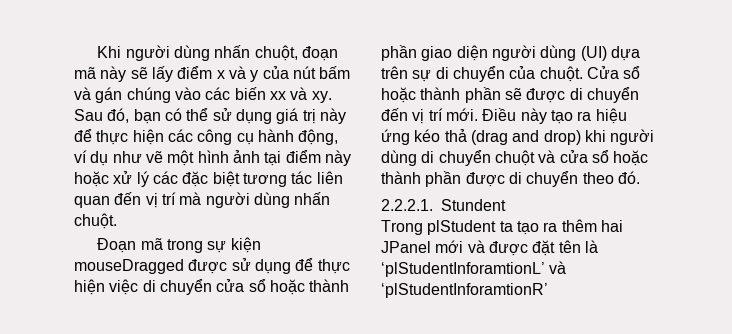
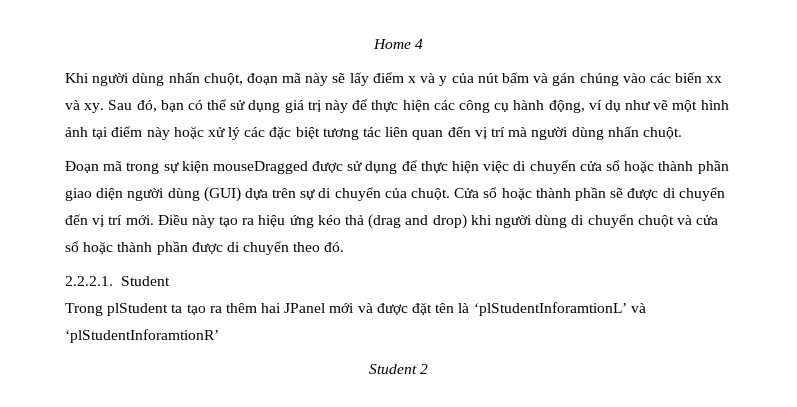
(97, 52) none -> [372,39,424,49] Home 4 //
[580,46,607,61] (UI) -> [203,187,241,202] (GUI)
[441,199,506,211] Stundent -> [120,276,170,286] Student
(548, 290) none -> [368,364,429,374] // Student 2

